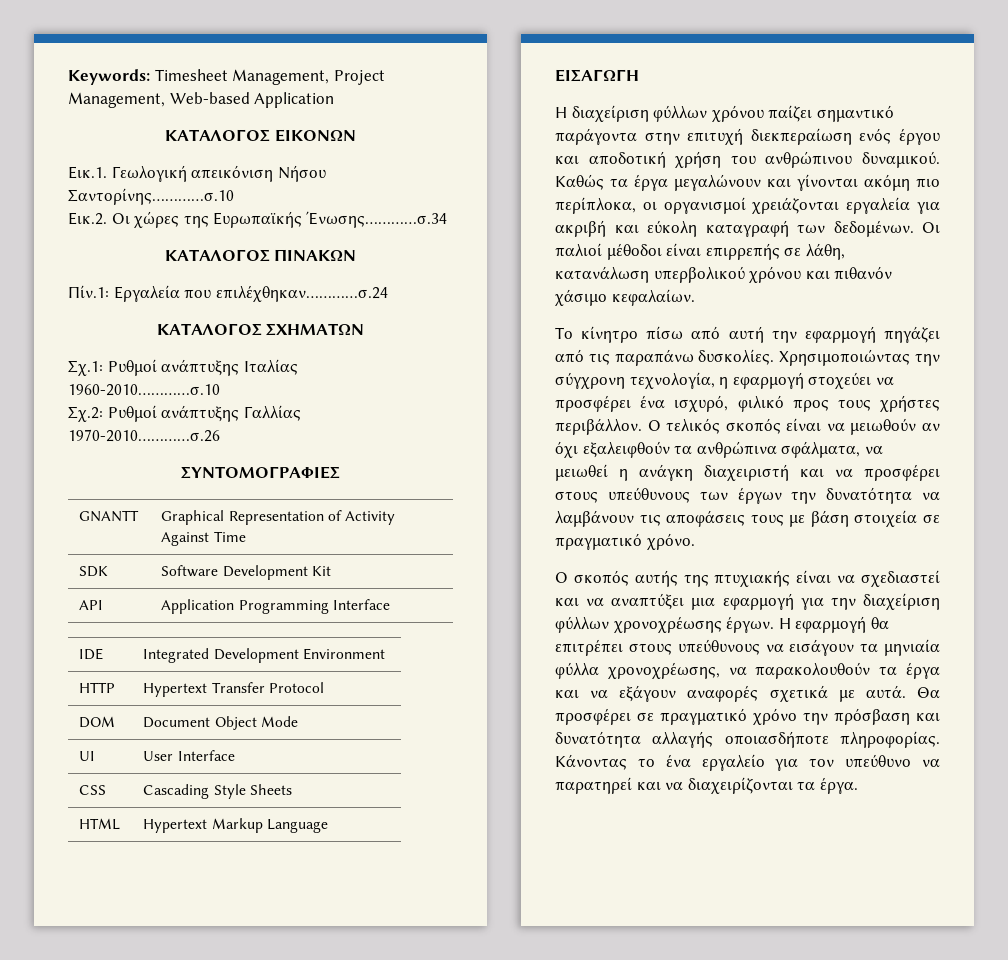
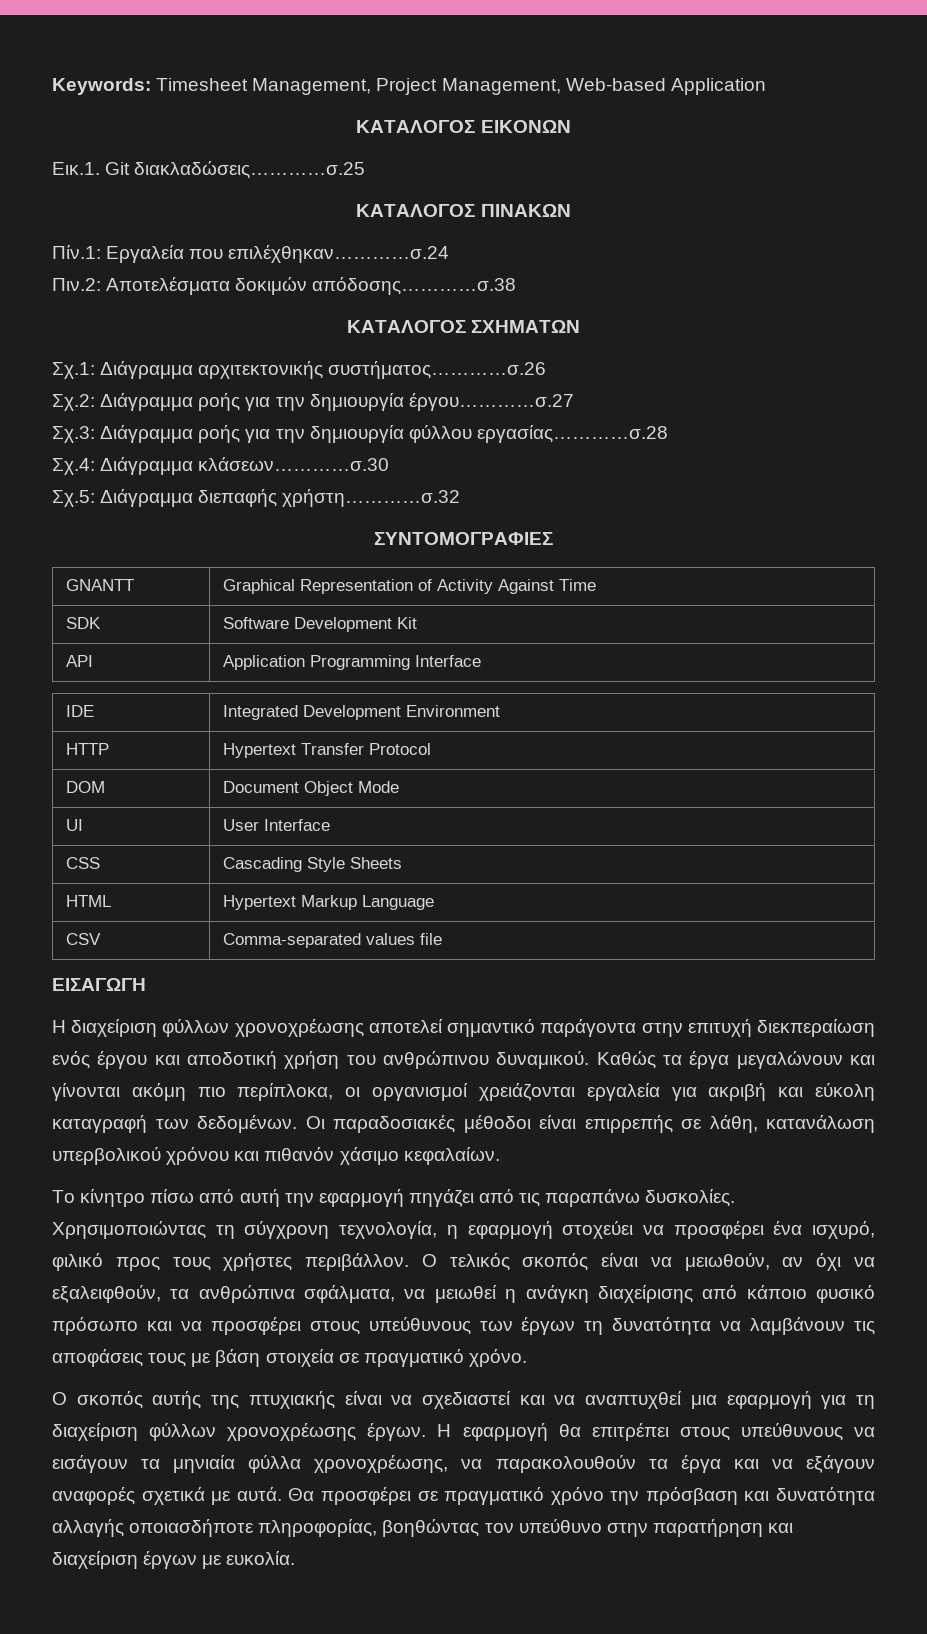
[111,165,326,182] [68,188,234,205] [68,211,447,228] Γεωλογική απεικόνιση Νήσου Σαντορίνης…………σ.10 // Εικ.2. Οι χώρες της Ευρωπαϊκής Ένωσης…………σ.34 -> [105,161,366,179] Git διακλαδώσεις…………σ.25
(388, 293) none -> [52,277,517,295] // Πιν.2: Αποτελέσματα δοκιμών απόδοσης…………σ.38
[107,359,298,376] [68,384,220,396] [68,405,301,422] [68,429,220,442] Ρυθμοί ανάπτυξης Ιταλίας 1960-2010…………σ.10 // Σχ.2: Ρυθμοί ανάπτυξης Γαλλίας 1970-2010…………σ.26 -> [100,361,547,379] [52,393,574,411] [52,425,668,443] [52,457,390,475] [52,489,461,507] Διάγραμμα αρχιτεκτονικής συστήματος…………σ.26 // Σχ.2: Διάγραμμα ροής για την δημιουργία έργου…………σ.27 // Σχ.3: Διάγραμμα ροής για την δημιουργία φύλλου εργασίας…………σ.28 // Σχ.4: Διάγραμμα κλάσεων…………σ.30 // Σχ.5: Διάγραμμα διεπαφής χρήστη…………σ.32
(328, 826) none -> [65,933,101,945] [222,933,442,948] // CSV | Comma-separated values file
[711,105,813,122] χρόνου παίζει -> [234,1019,443,1037] χρονοχρέωσης αποτελεί
[555,243,602,257] παλιοί -> [333,1115,455,1133] παραδοσιακές
[915,353,940,366] την -> [215,1225,235,1239] τη
[850,418,917,435] μειωθούν -> [684,1253,770,1271] μειωθούν,
[582,441,670,458] εξαλειφθούν -> [853,1257,875,1267] [52,1285,161,1303] να εξαλειφθούν,
[704,464,789,481] διαχειριστή -> [597,1285,876,1303] [52,1317,138,1335] διαχείρισης από κάποιο φυσικό πρόσωπο
[791,491,817,504] την -> [584,1321,604,1335] τη
[611,593,685,610] αναπτύξει -> [585,1391,683,1409] αναπτυχθεί
[830,597,856,610] την -> [855,1395,875,1409] τη
[840,731,940,748] [555,754,940,771] [555,777,858,794] πληροφορίας. Κάνοντας το ένα εργαλείο για τον υπεύθυνο να παρατηρεί και να διαχειρίζονται τα έργα. -> [258,1519,794,1537] [52,1551,296,1569] πληροφορίας, βοηθώντας τον υπεύθυνο στην παρατήρηση και διαχείριση έργων με ευκολία.

